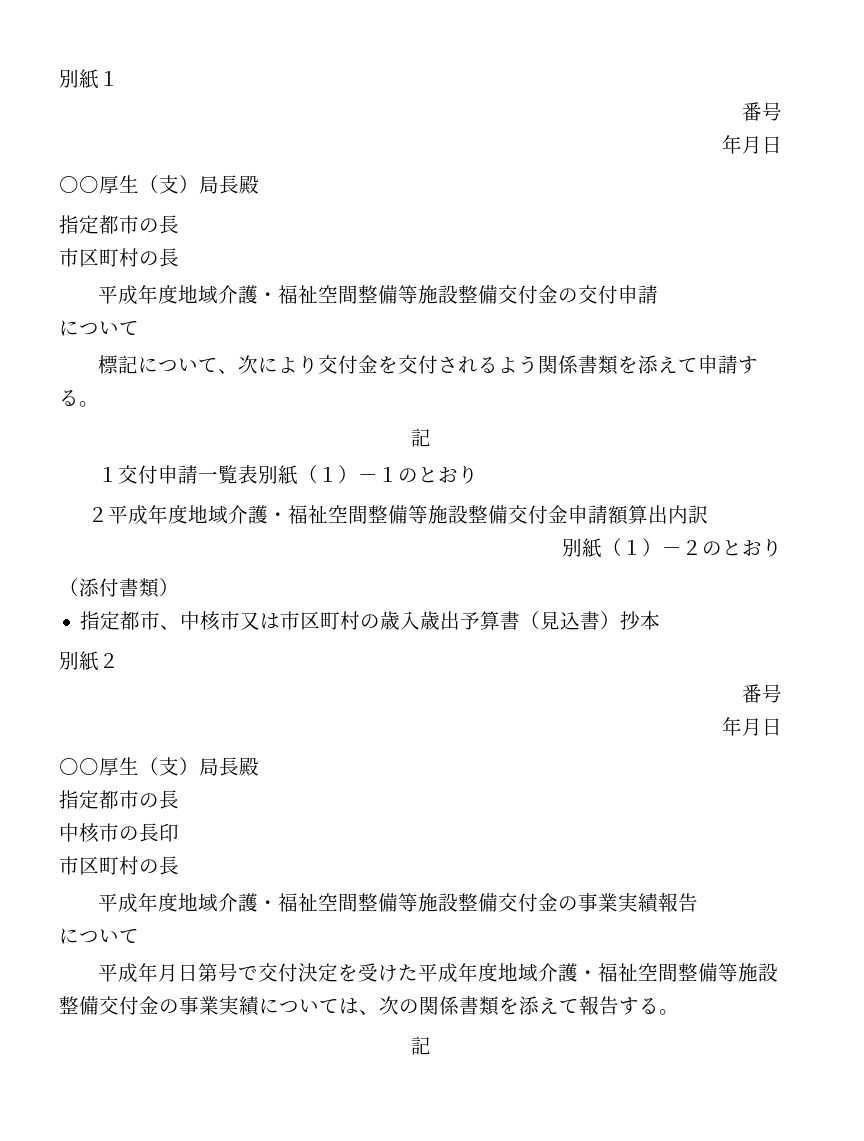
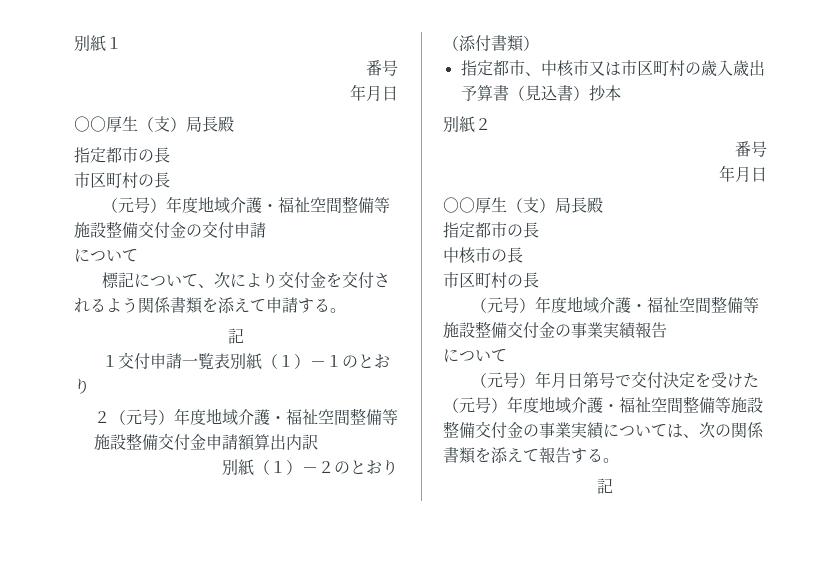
[98,285,139,305] 平成 -> [102,197,167,213] （元号）
[108,505,149,525] 平成 -> [109,409,174,425] （元号）
[159,823,179,842] [59,856,179,875] [98,893,139,913] 印 // 市区町村の長 // 平成 -> [443,272,539,288] [471,297,536,313] // 市区町村の長 // （元号）
[98,963,139,983] 平成 -> [471,372,536,388] （元号）
[418,963,459,983] 平成 -> [443,397,507,413] （元号）

